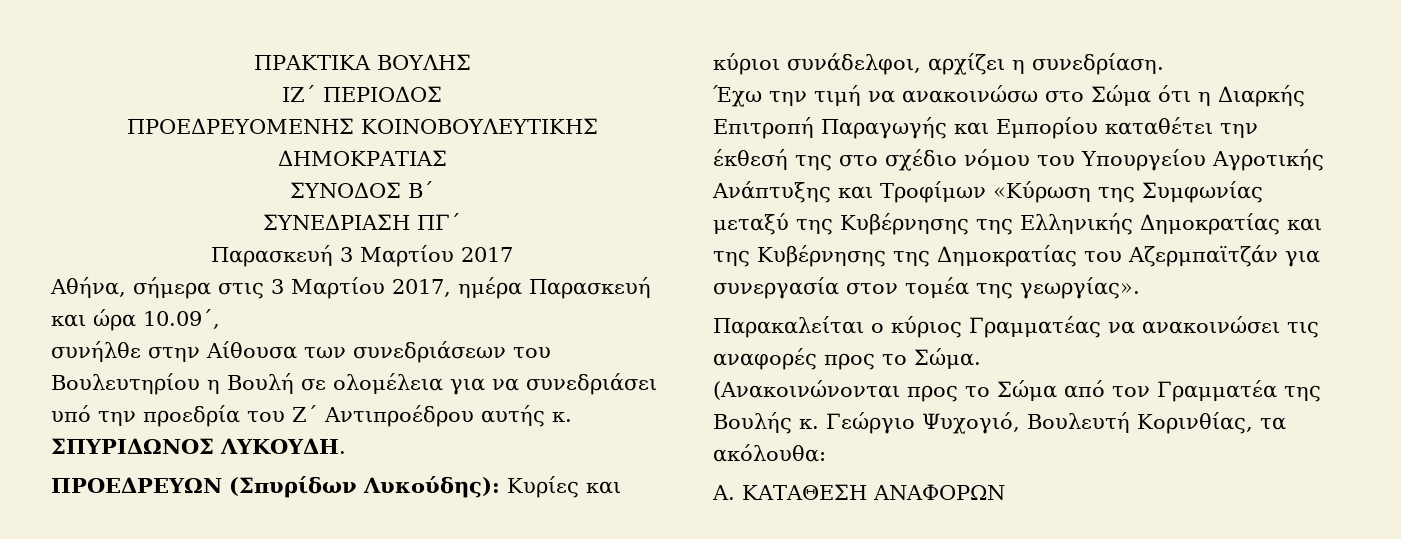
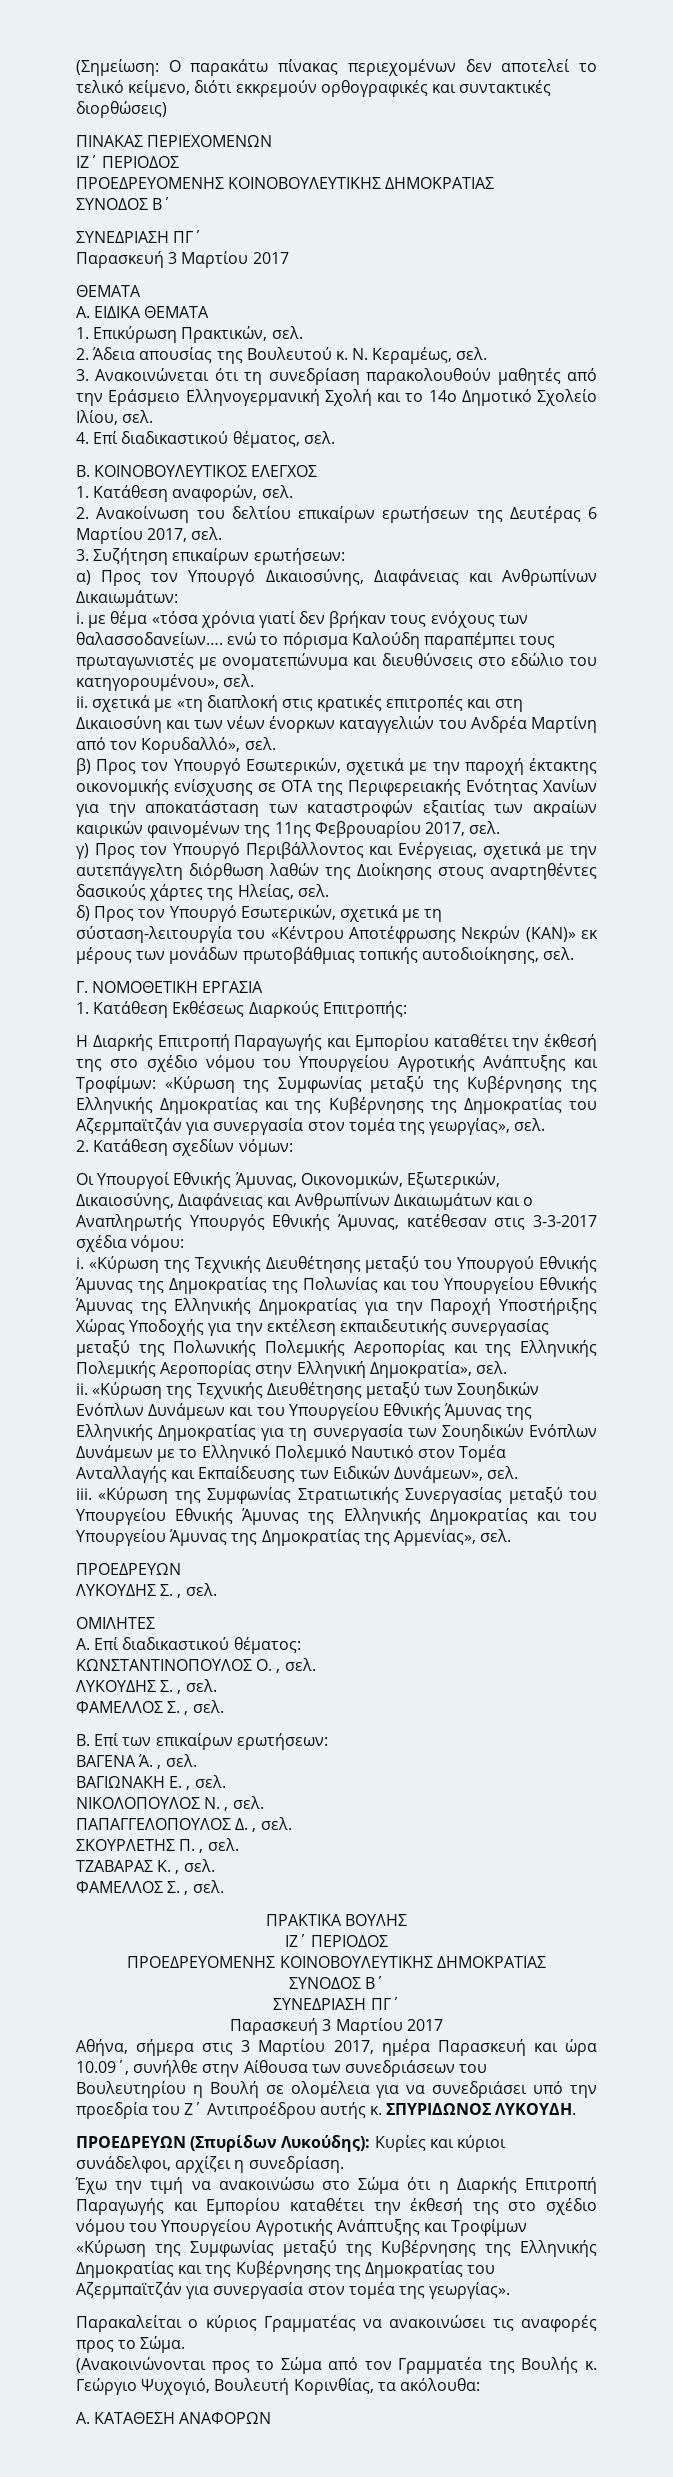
(253, 62) none -> [76,59,597,76] [76,80,552,97] [76,101,167,118] [76,135,273,147] [76,155,180,168] [76,177,495,189] [76,197,172,210] [76,230,203,243] [76,251,289,268] [76,285,141,297] [76,306,210,318] [76,326,303,343] [76,347,488,364] [76,368,597,385] [76,389,597,406] [76,410,154,425] [76,431,335,448] [76,465,318,477] [76,485,293,502] [76,506,597,523] [76,527,223,544] [76,548,345,565] [76,569,597,586] [76,590,178,607] [76,611,528,628] [76,632,556,649] [76,653,597,670] [76,674,255,691] [76,695,523,712] [76,716,597,733] [76,737,276,754] [76,758,597,775] [76,779,597,796] [76,800,597,817] [76,821,501,838] [76,842,597,859] [76,863,597,880] [76,884,329,901] [76,905,443,922] [76,926,598,943] [76,947,575,964] [76,981,264,993] [76,1001,407,1018] [76,1034,597,1051] [76,1055,598,1072] [76,1076,597,1093] [76,1097,597,1114] [76,1118,546,1135] [76,1139,293,1156] [76,1172,500,1189] [76,1193,534,1210] [76,1214,597,1231] [76,1235,185,1252] [76,1256,597,1273] [76,1277,597,1294] [76,1298,597,1315] [76,1319,550,1336] [76,1340,597,1357] [76,1361,507,1378] [76,1382,540,1399] [76,1403,533,1420] [76,1424,597,1441] [76,1445,507,1462] [76,1466,519,1483] [76,1487,597,1504] [76,1508,598,1525] [76,1529,512,1546] [76,1563,181,1575] [76,1583,217,1598] [76,1617,155,1629] [76,1637,301,1654] [76,1658,316,1673] [76,1679,217,1694] [76,1700,224,1715] [76,1733,328,1750] [76,1754,197,1769] [76,1775,226,1790] [76,1796,264,1811] [76,1817,292,1832] [76,1838,239,1853] [76,1859,215,1874] [76,1880,224,1895] (Σημείωση: Ο παρακάτω πίνακας περιεχομένων δεν αποτελεί το τελικό κείμενο, διότι εκκρεμούν ορθογραφικές και συντακτικές διορθώσεις) // ΠΙΝΑΚΑΣ ΠΕΡΙΕΧΟΜΕΝΩΝ // ΙΖ΄ ΠΕΡΙΟΔΟΣ // ΠΡΟΕΔΡΕΥΟΜΕΝΗΣ ΚΟΙΝΟΒΟΥΛΕΥΤΙΚΗΣ ΔΗΜΟΚΡΑΤΙΑΣ // ΣΥΝΟΔΟΣ Β΄ // ΣΥΝΕΔΡΙΑΣΗ ΠΓ΄ // Παρασκευή 3 Μαρτίου 2017 // ΘΕΜΑΤΑ // Α. ΕΙΔΙΚΑ ΘΕΜΑΤΑ // 1. Επικύρωση Πρακτικών, σελ. // 2. Άδεια απουσίας της Βουλευτού κ. Ν. Κεραμέως, σελ. // 3. Ανακοινώνεται ότι τη συνεδρίαση παρακολουθούν μαθητές από την Εράσμειο Ελληνογερμανική Σχολή και το 14ο Δημοτικό Σχολείο Ιλίου, σελ. // 4. Επί διαδικαστικού θέματος, σελ. // Β. ΚΟΙΝΟΒΟΥΛΕΥΤΙΚΟΣ ΕΛΕΓΧΟΣ // 1. Κατάθεση αναφορών, σελ. // 2. Ανακοίνωση του δελτίου επικαίρων ερωτήσεων της Δευτέρας 6 Μαρτίου 2017, σελ. // 3. Συζήτηση επικαίρων ερωτήσεων: // α) Προς τον Υπουργό Δικαιοσύνης, Διαφάνειας και Ανθρωπίνων Δικαιωμάτων: // i. με θέμα «τόσα χρόνια γιατί δεν βρήκαν τους ενόχους των θαλασσοδανείων…. ενώ το πόρισμα Καλούδη παραπέμπει τους πρωταγωνιστές με ονοματεπώνυμα και διευθύνσεις στο εδώλιο του κατηγορουμένου», σελ. // ii. σχετικά με «τη διαπλοκή στις κρατικές επιτροπές και στη Δικαιοσύνη και των νέων ένορκων καταγγελιών του Ανδρέα Μαρτίνη από τον Κορυδαλλό», σελ. // β) Προς τον Υπουργό Εσωτερικών, σχετικά με την παροχή έκτακτης οικονομικής ενίσχυσης σε ΟΤΑ της Περιφερειακής Ενότητας Χανίων για την αποκατάσταση των καταστροφών εξαιτίας των ακραίων καιρικών φαινομένων της 11ης Φεβρουαρίου 2017, σελ. // γ) Προς τον Υπουργό Περιβάλλοντος και Ενέργειας, σχετικά με την αυτεπάγγελτη διόρθωση λαθών της Διοίκησης στους αναρτηθέντες δασικούς χάρτες της Ηλείας, σελ. // δ) Προς τον Υπουργό Εσωτερικών, σχετικά με τη σύσταση-λειτουργία του «Κέντρου Αποτέφρωσης Νεκρών (ΚΑΝ)» εκ μέρους των μονάδων πρωτοβάθμιας τοπικής αυτοδιοίκησης, σελ. // Γ. ΝΟΜΟΘΕΤΙΚΗ ΕΡΓΑΣΙΑ // 1. Κατάθεση Εκθέσεως Διαρκούς Επιτροπής: // Η Διαρκής Επιτροπή Παραγωγής και Εμπορίου καταθέτει την έκθεσή της στο σχέδιο νόμου του Υπουργείου Αγροτικής Ανάπτυξης και Τροφίμων: «Κύρωση της Συμφωνίας μεταξύ της Κυβέρνησης της Ελληνικής Δημοκρατίας και της Κυβέρνησης της Δημοκρατίας του Αζερμπαϊτζάν για συνεργασία στον τομέα της γεωργίας», σελ. // 2. Κατάθεση σχεδίων νόμων: // Οι Υπουργοί Εθνικής Άμυνας, Οικονομικών, Εξωτερικών, Δικαιοσύνης, Διαφάνειας και Ανθρωπίνων Δικαιωμάτων και ο Αναπληρωτής Υπουργός Εθνικής Άμυνας, κατέθεσαν στις 3-3-2017 σχέδια νόμου: // i. «Κύρωση της Τεχνικής Διευθέτησης μεταξύ του Υπουργού Εθνικής Άμυνας της Δημοκρατίας της Πολωνίας και του Υπουργείου Εθνικής Άμυνας της Ελληνικής Δημοκρατίας για την Παροχή Υποστήριξης Χώρας Υποδοχής για την εκτέλεση εκπαιδευτικής συνεργασίας μεταξύ της Πολωνικής Πολεμικής Αεροπορίας και της Ελληνικής Πολεμικής Αεροπορίας στην Ελληνική Δημοκρατία», σελ. // ii. «Κύρωση της Τεχνικής Διευθέτησης μεταξύ των Σουηδικών Ενόπλων Δυνάμεων και του Υπουργείου Εθνικής Άμυνας της Ελληνικής Δημοκρατίας για τη συνεργασία των Σουηδικών Ενόπλων Δυνάμεων με το Ελληνικό Πολεμικό Ναυτικό στον Τομέα Ανταλλαγής και Εκπαίδευσης των Ειδικών Δυνάμεων», σελ. // iii. «Κύρωση της Συμφωνίας Στρατιωτικής Συνεργασίας μεταξύ του Υπουργείου Εθνικής Άμυνας της Ελληνικής Δημοκρατίας και του Υπουργείου Άμυνας της Δημοκρατίας της Αρμενίας», σελ. // ΠΡΟΕΔΡΕΥΩΝ // ΛΥΚΟΥΔΗΣ Σ. , σελ. // ΟΜΙΛΗΤΕΣ // Α. Επί διαδικαστικού θέματος: // ΚΩΝΣΤΑΝΤΙΝΟΠΟΥΛΟΣ Ο. , σελ. // ΛΥΚΟΥΔΗΣ Σ. , σελ. // ΦΑΜΕΛΛΟΣ Σ. , σελ. // Β. Επί των επικαίρων ερωτήσεων: // ΒΑΓΕΝΑ Ά. , σελ. // ΒΑΓΙΩΝΑΚΗ Ε. , σελ. // ΝΙΚΟΛΟΠΟΥΛΟΣ Ν. , σελ. // ΠΑΠΑΓΓΕΛΟΠΟΥΛΟΣ Δ. , σελ. // ΣΚΟΥΡΛΕΤΗΣ Π. , σελ. // ΤΖΑΒΑΡΑΣ Κ. , σελ. // ΦΑΜΕΛΛΟΣ Σ. , σελ. //
(220, 319) // -> (129, 2067) none

